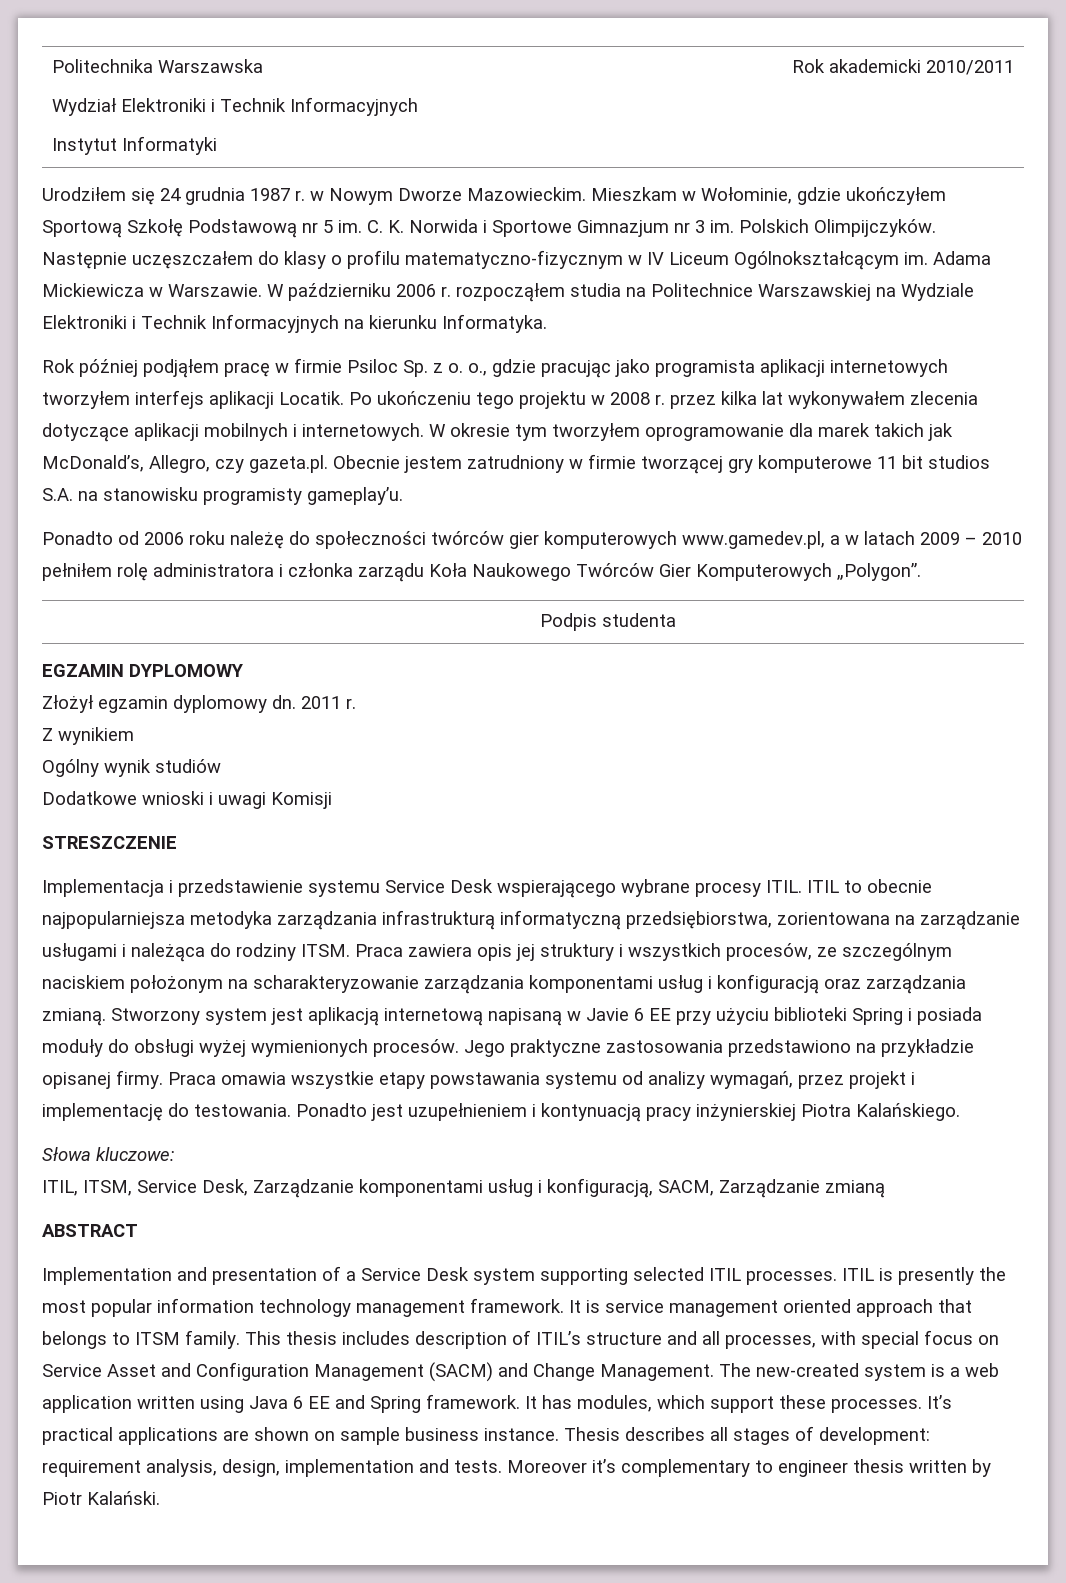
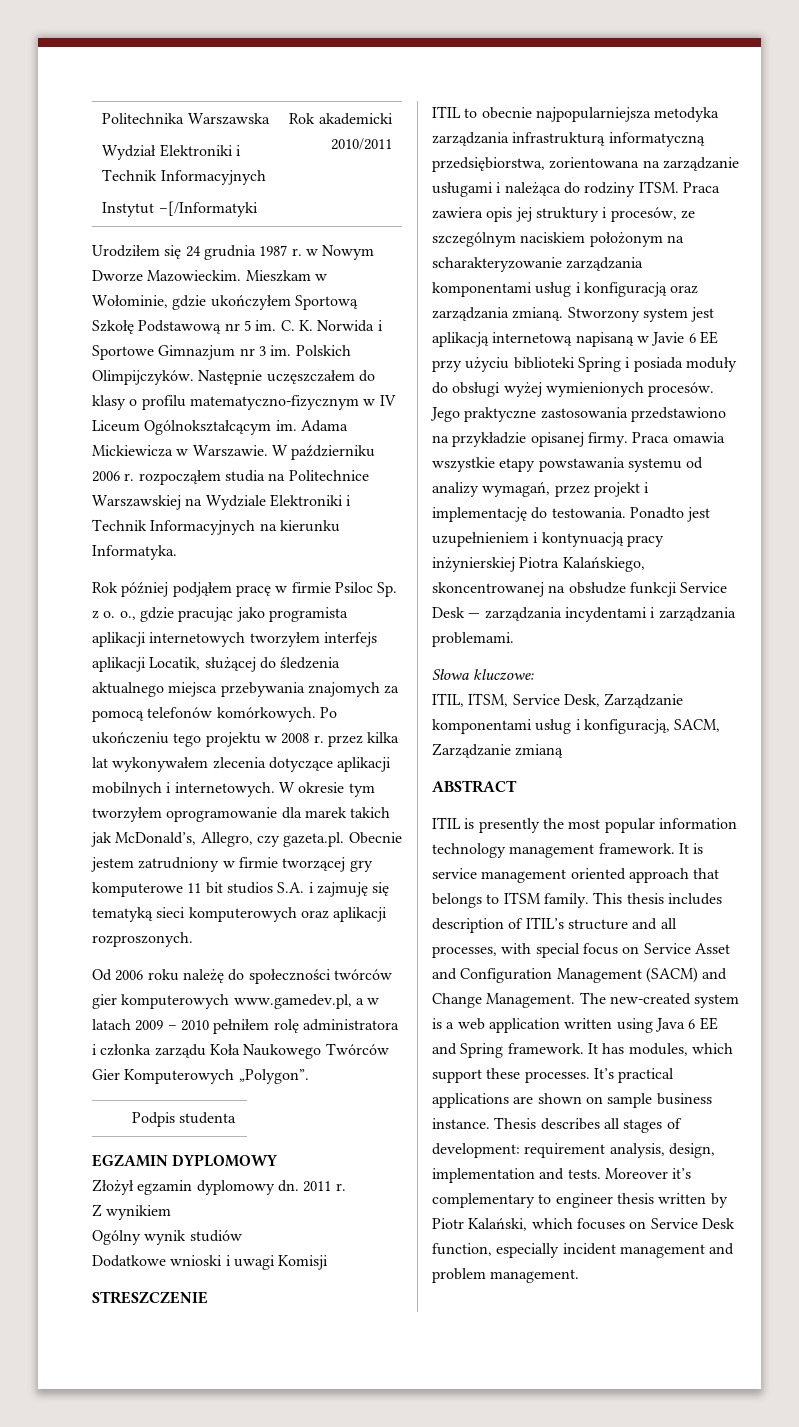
[121,136,217,155] Informatyki -> [158,201,258,217] –[/Informatyki
[279,391,344,405] Locatik. -> [149,657,341,672] [92,682,400,697] [92,707,316,722] Locatik, służącej do śledzenia aktualnego miejsca przebywania znajomych za pomocą telefonów komórkowych.
[78,487,403,505] [42,531,139,545] na stanowisku programisty gameplay’u. // Ponadto od -> [308,882,390,897] [92,907,388,922] [92,932,193,947] [92,969,112,981] i zajmuję się tematyką sieci komputerowych oraz aplikacji rozproszonych. // Od
[42,879,802,898] Implementacja i przedstawienie systemu Service Desk wspierającego wybrane procesy ITIL. -> (208, 1297) none
[628,943,721,961] wszystkich -> (608, 212) none
[856,1103,960,1121] Kalańskiego. -> [562,557,645,572] [432,582,728,597] [432,607,736,622] [432,632,514,647] Kalańskiego, skoncentrowanej na obsłudze funkcji Service Desk — zarządzania incydentami i zarządzania problemami.
[42,1266,837,1285] Implementation and presentation of a Service Desk system supporting selected ITIL processes. -> (517, 786) none
[87,1491,160,1505] Kalański. -> [468,1218,735,1231] [432,1243,735,1258] [432,1268,580,1283] Kalański, which focuses on Service Desk function, especially incident management and problem management.

